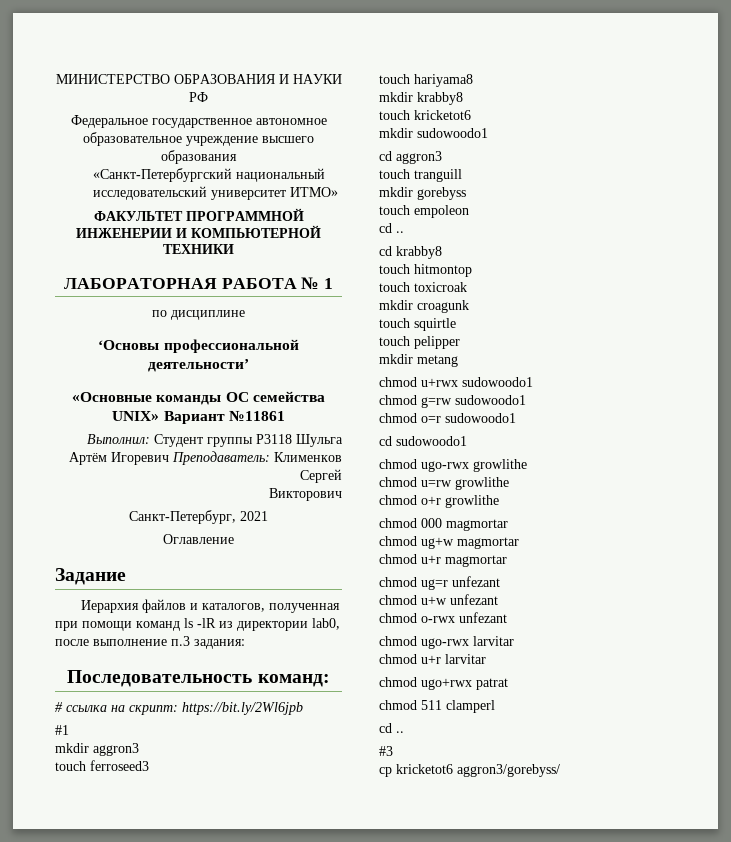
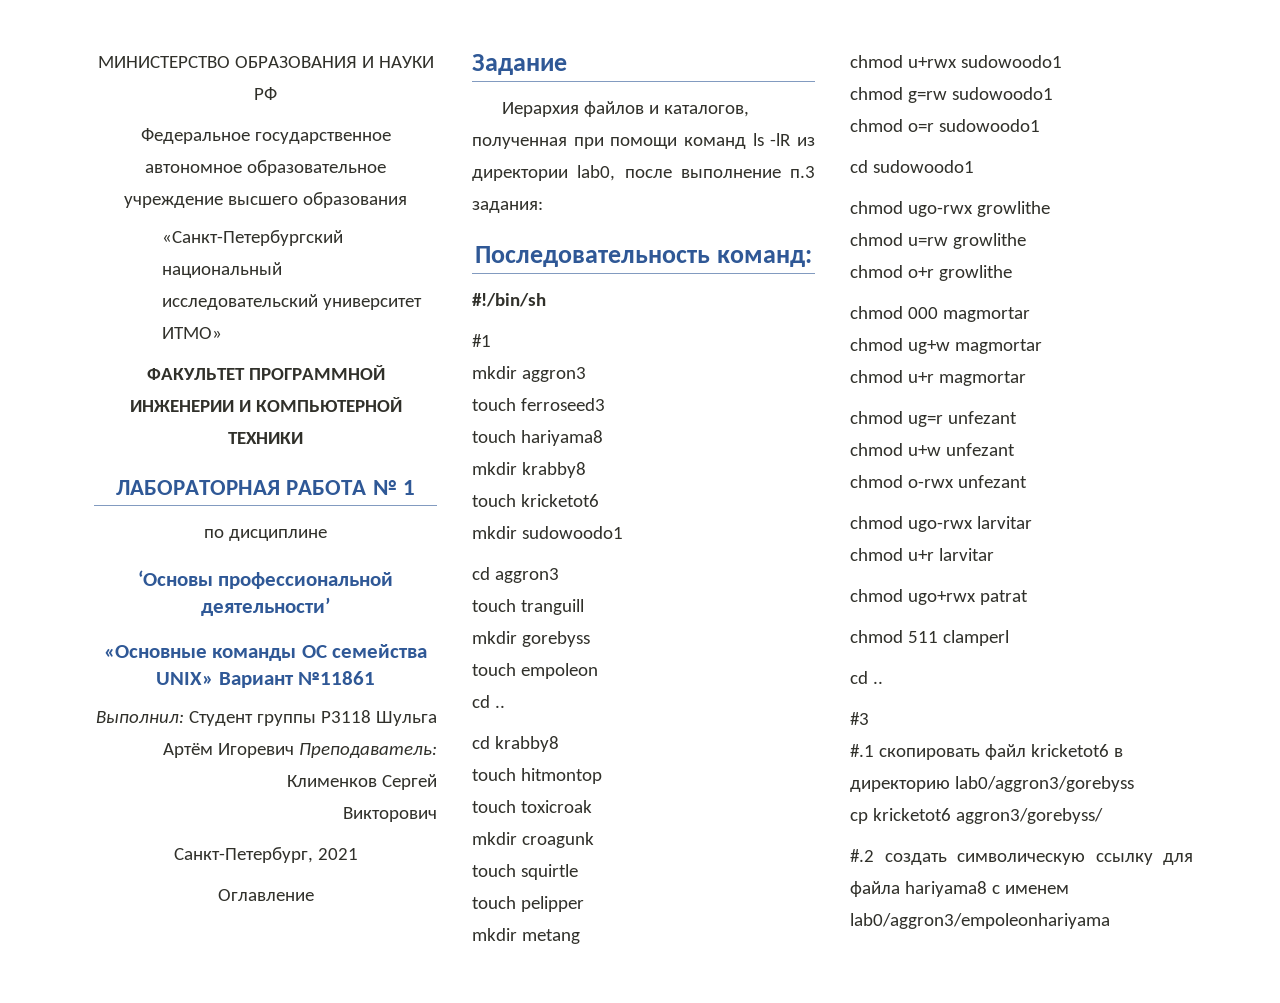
[55,702,303,715] # ссылка на скрипт: https://bit.ly/2Wl6jpb -> [472,293,546,307] #!/bin/sh
[379,764,560,777] cp kricketot6 aggron3/gorebyss/ -> [850,744,1123,760] [850,776,1134,792] [850,808,1103,824] [850,849,1193,865] [850,881,1069,897] [850,913,1110,929] #.1 скопировать файл kricketot6 в директорию lab0/aggron3/gorebyss // cp kricketot6 aggron3/gorebyss/ // #.2 cоздать символическую ссылку для файла hariyama8 с именем lab0/aggron3/empoleonhariyama

